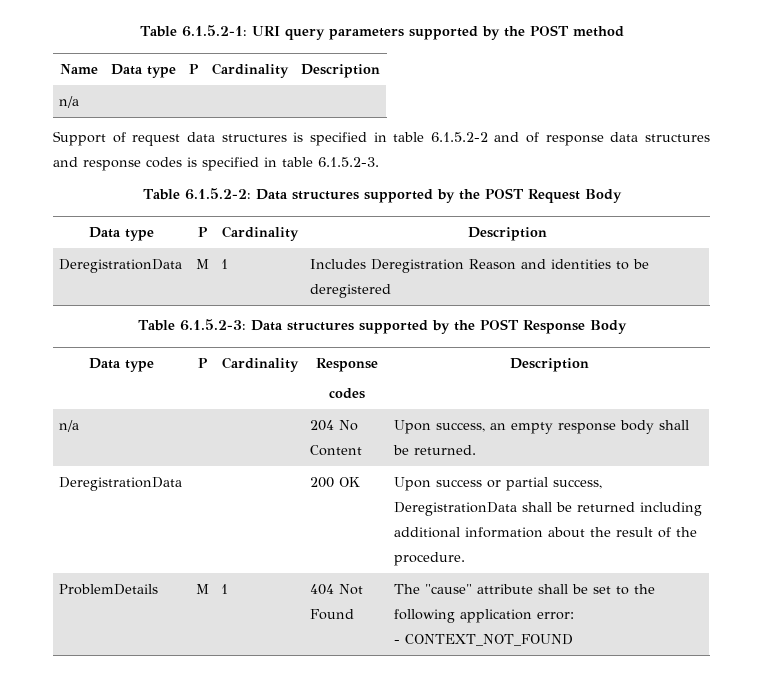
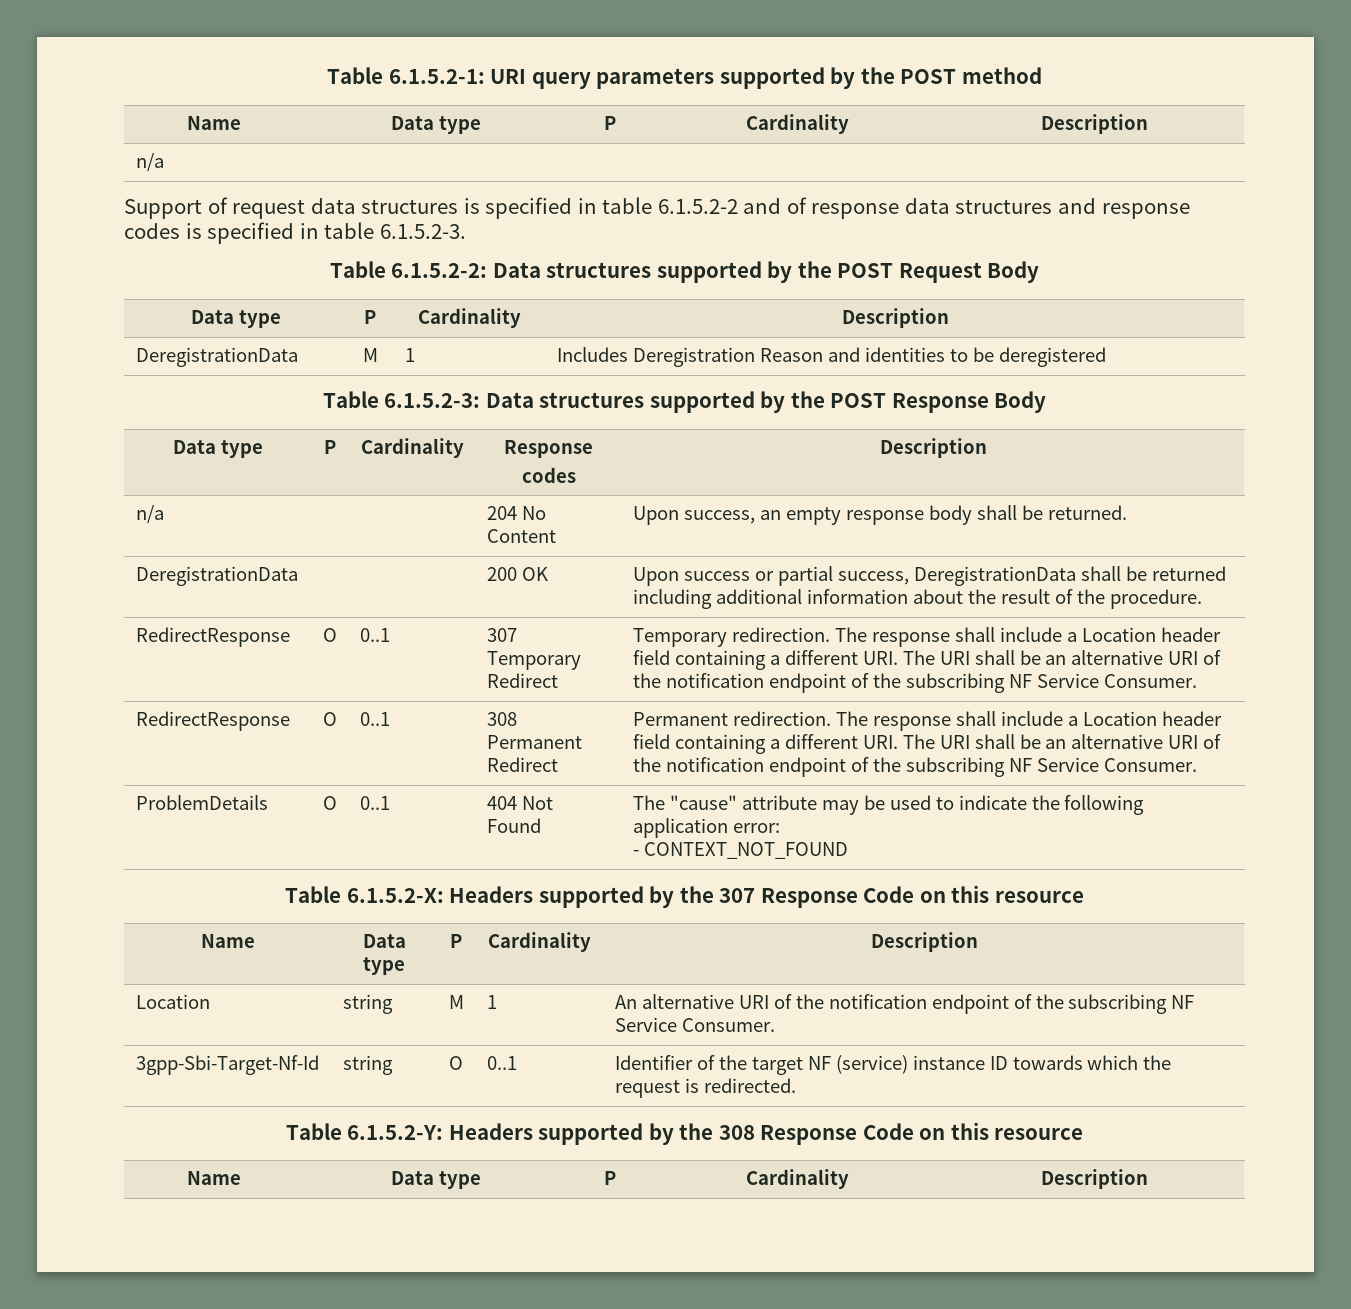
(466, 559) none -> [135,627,290,647] [322,628,337,642] [359,628,390,642] [486,628,517,642] [486,651,581,670] [486,673,558,688] [632,627,1221,647] [632,650,1222,670] [632,673,1197,693] [135,711,290,731] [322,712,337,726] [359,712,390,726] [486,712,517,726] [486,735,582,749] [486,757,558,772] [632,711,1222,731] [632,734,1222,754] [632,757,1197,777] // RedirectResponse | O | 0..1 | 307 Temporary Redirect | Temporary redirection. The response shall include a Location header field containing a different URI. The URI shall be an alternative URI of the notification endpoint of the subscribing NF Service Consumer. // RedirectResponse | O | 0..1 | 308 Permanent Redirect | Permanent redirection. The response shall include a Location header field containing a different URI. The URI shall be an alternative URI of the notification endpoint of the subscribing NF Service Consumer.
[196,584,209,594] [221,584,229,594] M | 1 -> [322,796,337,810] [359,796,390,810] O | 0..1
[538,584,630,595] shall be set to -> [821,795,1027,815] may be used to indicate
(574, 640) none -> [285,885,1084,908] [201,934,255,948] [362,934,406,948] [363,957,405,975] [450,934,462,948] [488,932,591,952] [870,932,978,952] [135,994,210,1009] [342,994,393,1014] [448,995,464,1009] [486,995,497,1009] [614,994,1195,1014] [614,1017,775,1032] [135,1055,319,1075] [342,1055,393,1075] [449,1056,463,1070] [486,1056,517,1070] [614,1055,1172,1075] [614,1078,796,1098] [285,1122,1084,1145] [187,1171,241,1185] [391,1171,481,1189] [604,1171,616,1185] [746,1169,849,1189] [1040,1169,1148,1189] // Table 6.1.5.2-X: Headers supported by the 307 Response Code on this resource // Name | Data type | P | Cardinality | Description // Location | string | M | 1 | An alternative URI of the notification endpoint of the subscribing NF Service Consumer. // 3gpp-Sbi-Target-Nf-Id | string | O | 0..1 | Identifier of the target NF (service) instance ID towards which the request is redirected. // Table 6.1.5.2-Y: Headers supported by the 308 Response Code on this resource // Name | Data type | P | Cardinality | Description

